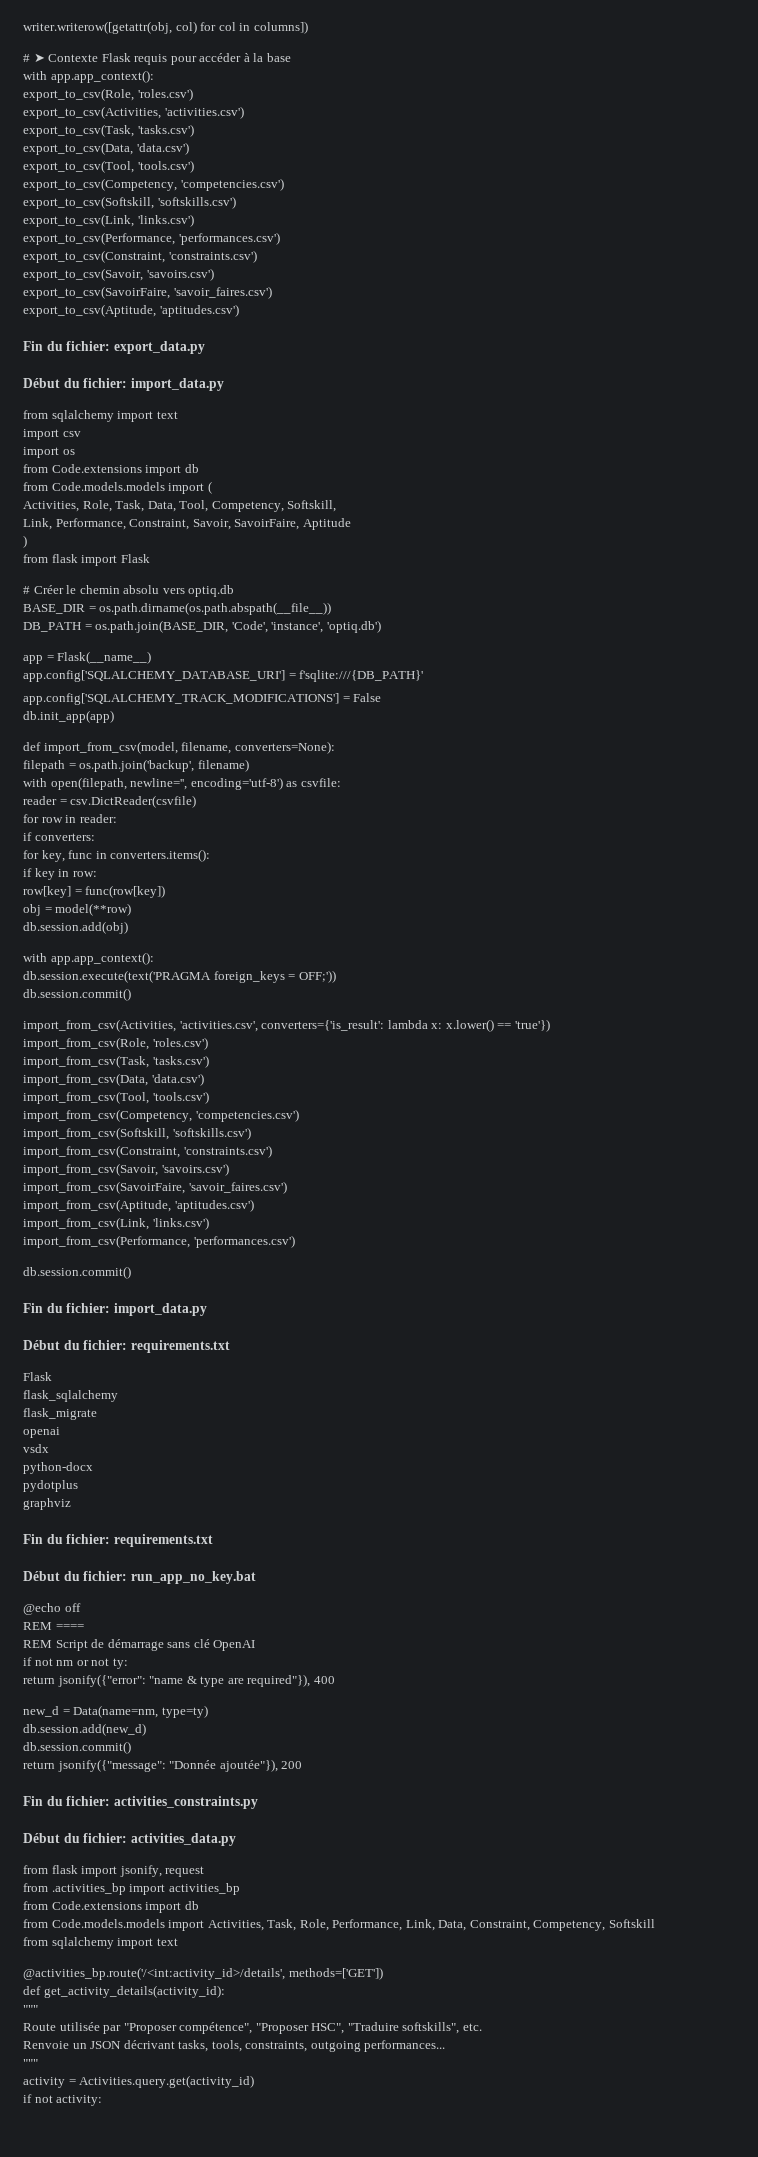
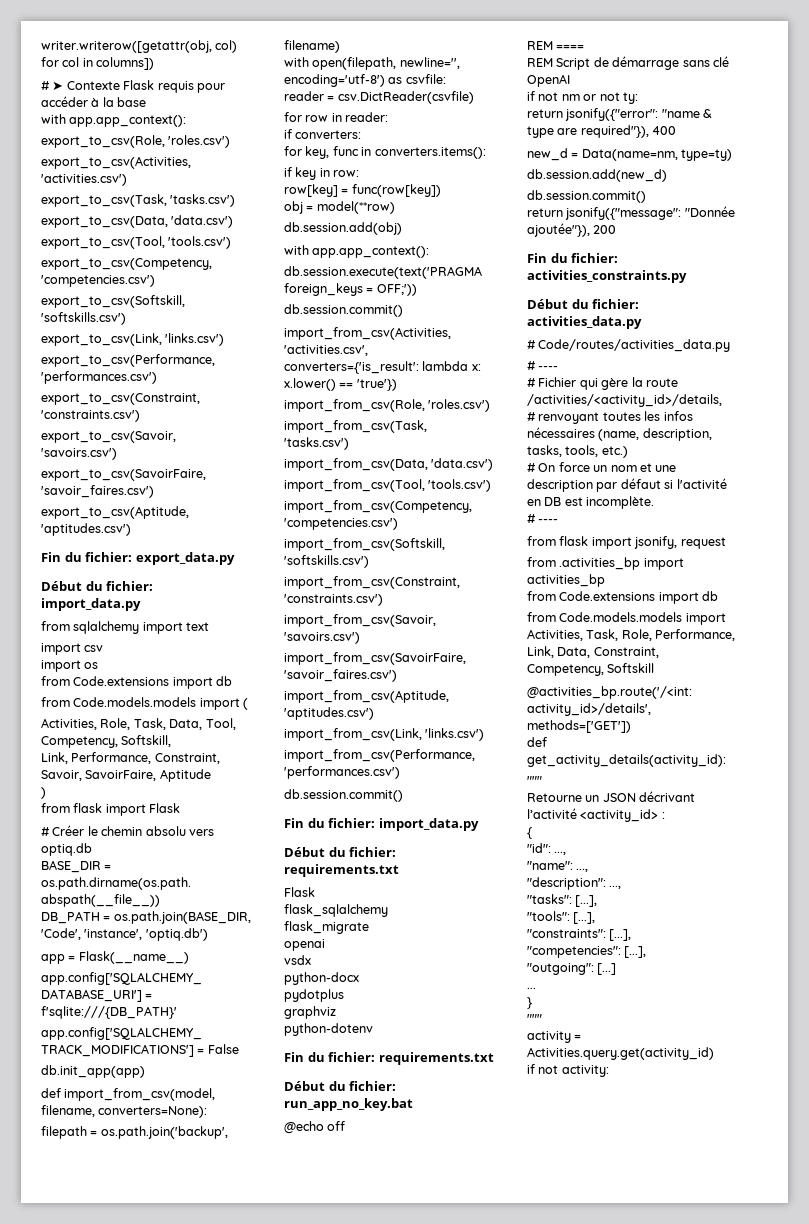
(71, 1504) none -> [284,1023,373,1036] // python-dotenv
(236, 1839) none -> [527,339,731,352] [527,361,559,370] [527,377,678,390] [527,394,722,407] [527,411,693,424] [527,427,712,441] [527,445,628,458] [527,462,677,472] [527,478,727,492] [527,496,655,509] [527,514,559,523] // # Code/routes/activities_data.py // # ---- // # Fichier qui gère la route /activities/<activity_id>/details, // # renvoyant toutes les infos nécessaires (name, description, tasks, tools, etc.) // # On force un nom et une description par défaut si l'activité en DB est incomplète. // # ----
[23,1937,178,1949] // from sqlalchemy import text -> (655, 668) none
[23,2022,482,2034] [23,2040,446,2052] Route utilisée par "Proposer compétence", "Proposer HSC", "Traduire softskills", etc. // Renvoie un JSON décrivant tasks, tools, constraints, outgoing performances... -> [527,791,696,802] [527,808,665,822] [527,827,532,839] [527,843,567,855] [527,861,589,872] [527,877,622,890] [527,894,598,907] [527,911,596,924] [527,929,632,941] [527,946,647,958] [527,963,617,975] [527,987,536,989] [527,997,532,1009] Retourne un JSON décrivant l’activité <activity_id> : // { // "id": ..., // "name": ..., // "description": ..., // "tasks": [...], // "tools": [...], // "constraints": [...], // "competencies": [...], // "outgoing": [...] // ... // }

